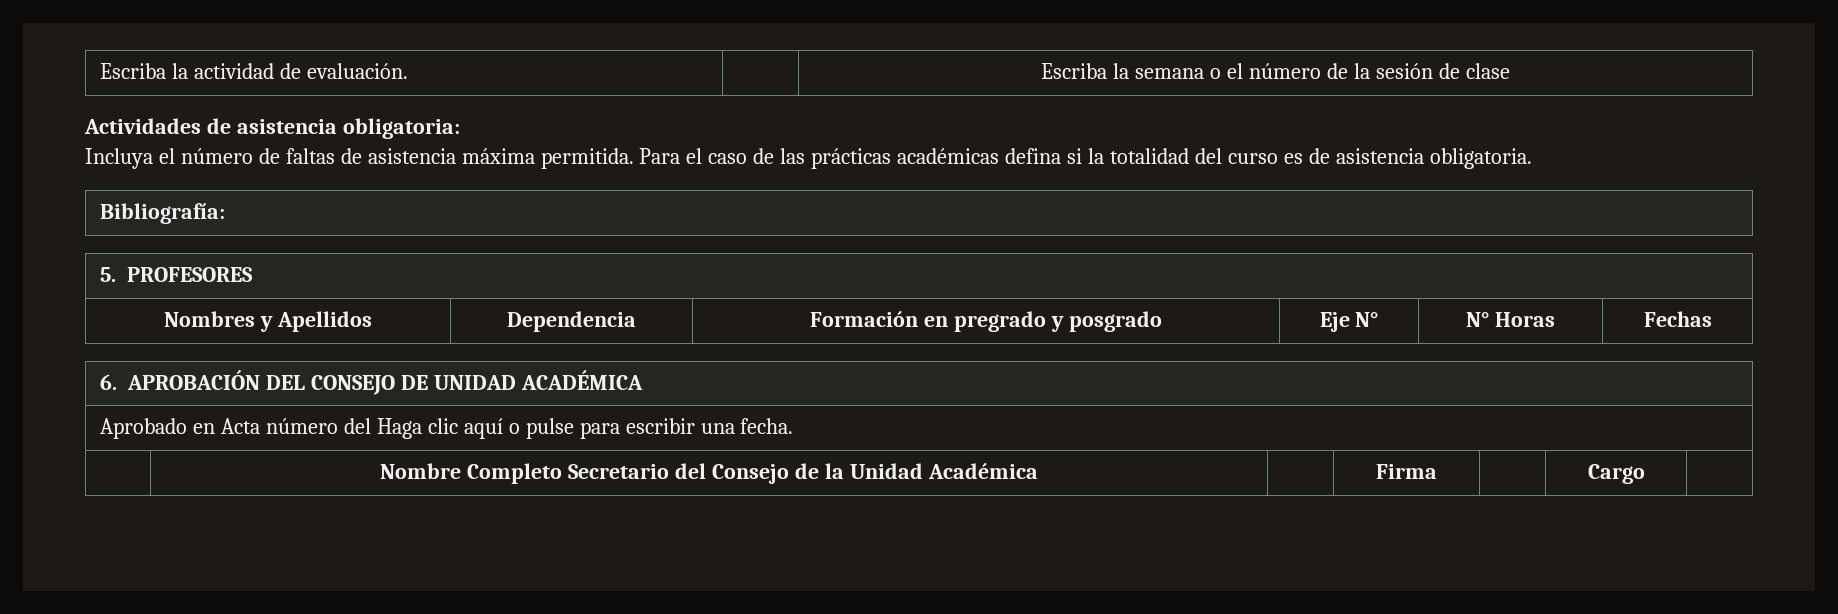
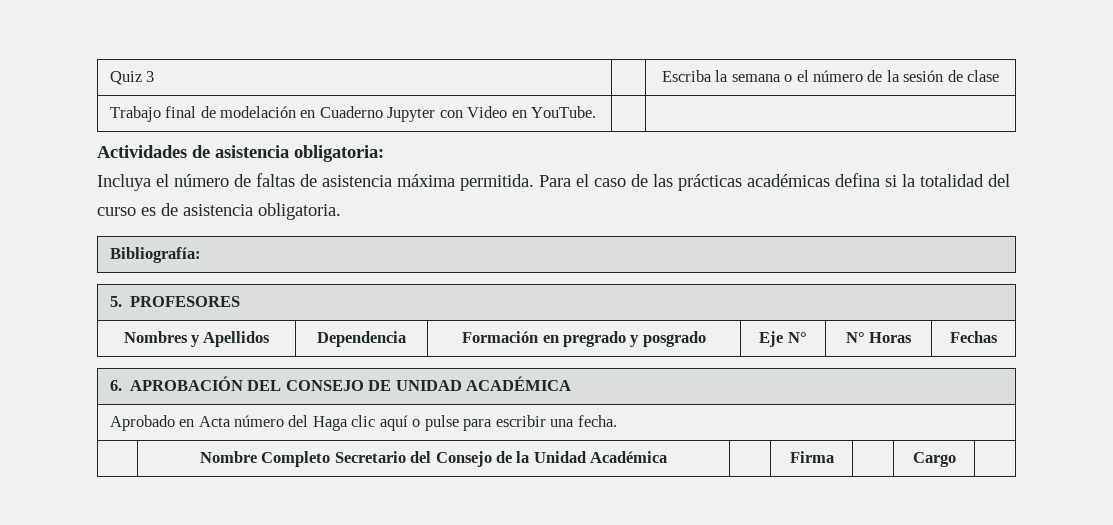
[100,63,408,79] Escriba la actividad de evaluación. -> [109,71,155,85] Quiz 3
(1510, 71) none -> [109,106,597,122] // Trabajo final de modelación en Cuaderno Jupyter con Video en YouTube. | |

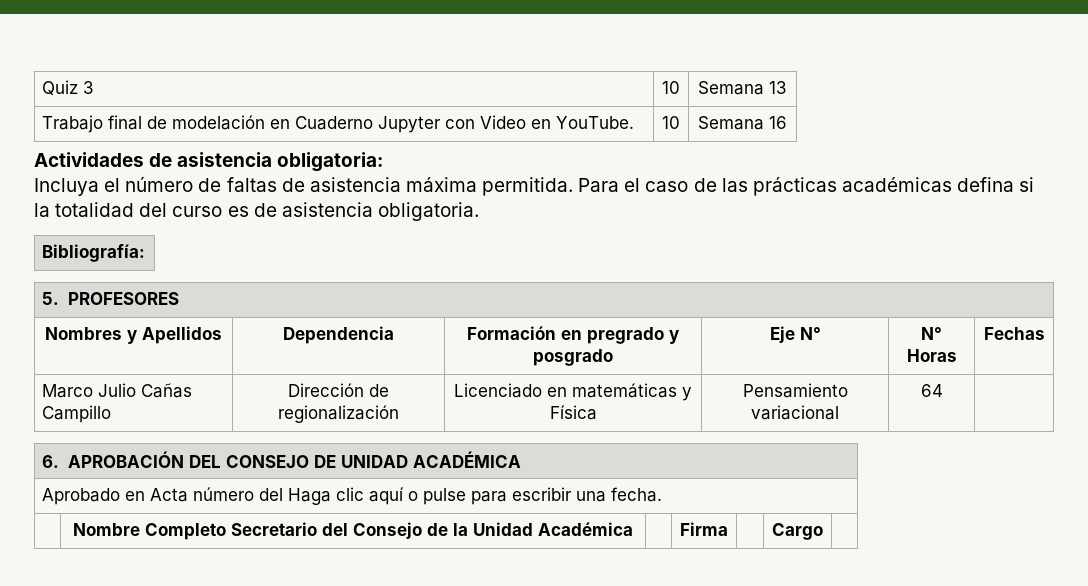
[661,70,1000,82] | Escriba la semana o el número de la sesión de clase -> [662,81,680,94] [698,81,787,95] 10 | Semana 13
(597, 112) | -> [662,116,680,129] [698,116,787,130] 10 | Semana 16
(998, 337) none -> [42,383,193,398] [42,405,112,423] [288,383,389,397] [278,405,399,423] [454,383,692,401] [549,405,597,420] [742,383,848,398] [751,405,839,420] [920,384,943,397] // Marco Julio Cañas Campillo | Dirección de regionalización | Licenciado en matemáticas y Física | Pensamiento variacional | 64 |

